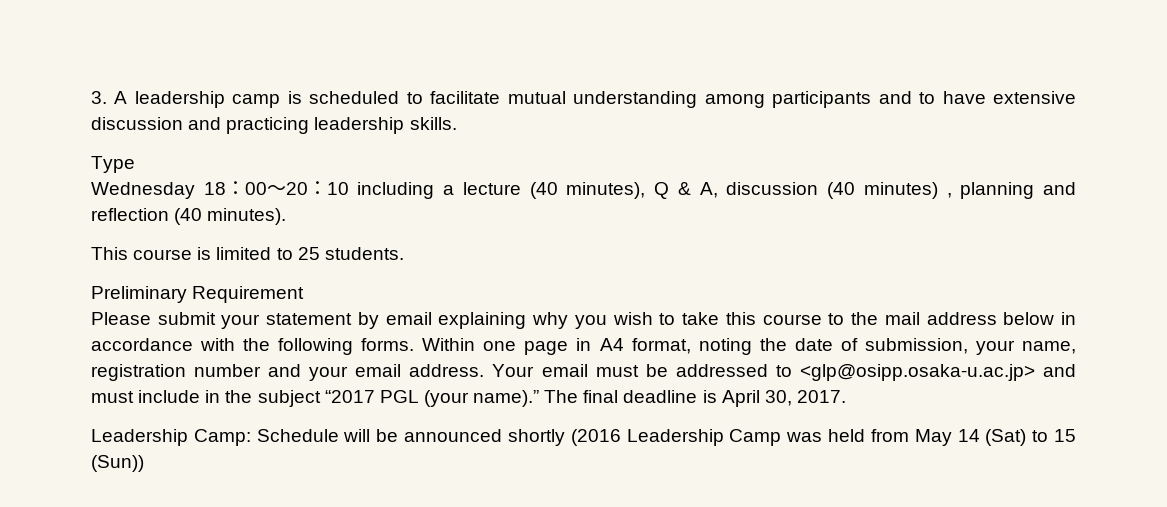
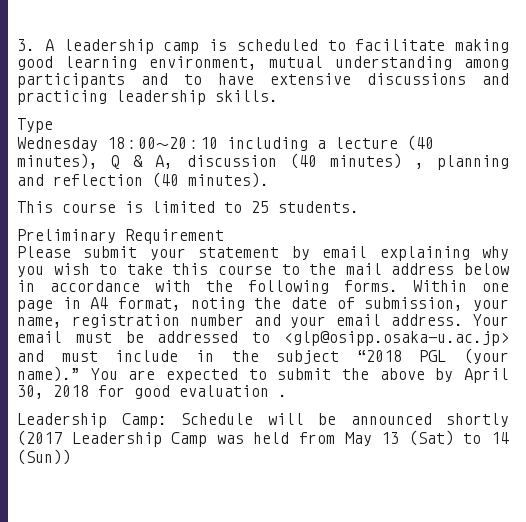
(501, 97) none -> [455,39,509,53] [17,56,257,70] making good learning environment,
[91,117,183,130] discussion -> [367,73,466,85] discussions
[324,390,375,403] “2017 -> [356,350,402,362] “2018
[544,390,846,407] The final deadline is April 30, 2017. -> [90,368,510,383] [17,385,287,399] You are expected to submit the above by April 30, 2018 for good evaluation .
[570,429,621,446] (2016 -> [17,430,62,446] (2017
[957,429,980,442] 14 -> [381,432,400,444] 13
[1054,429,1077,442] 15 -> [491,432,510,444] 14

